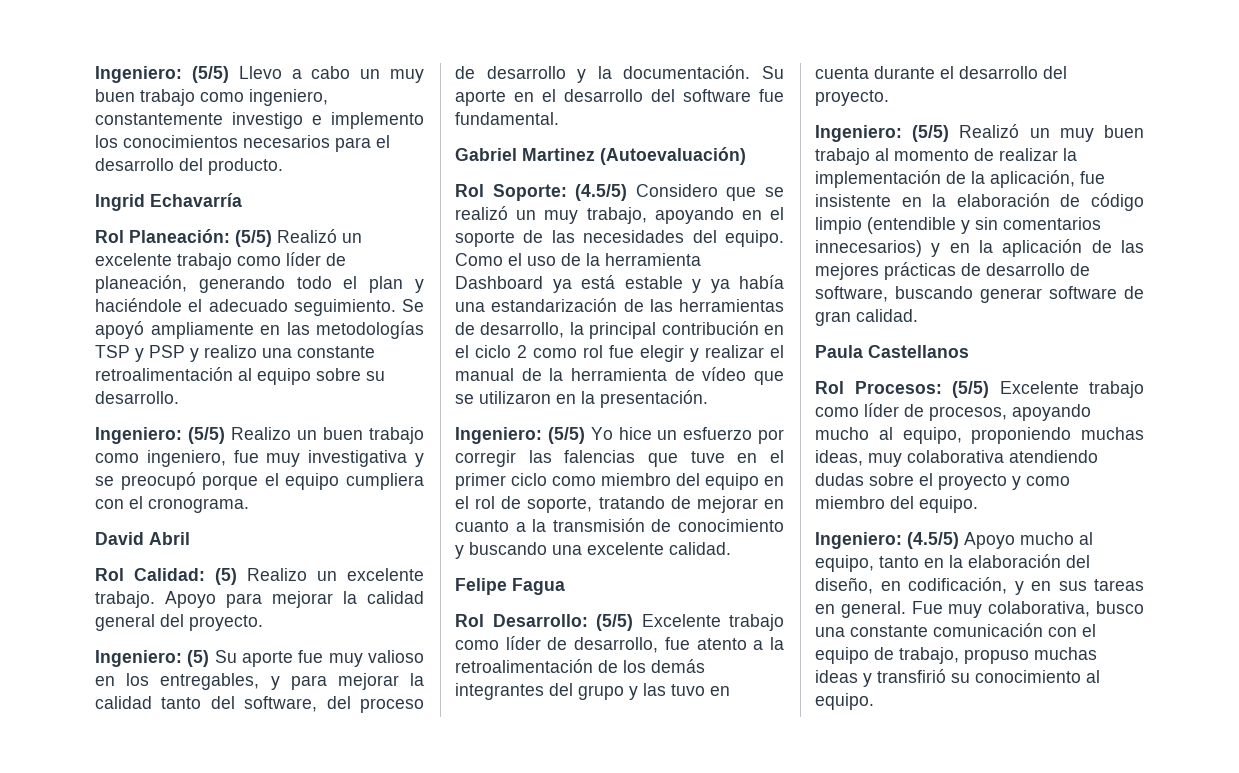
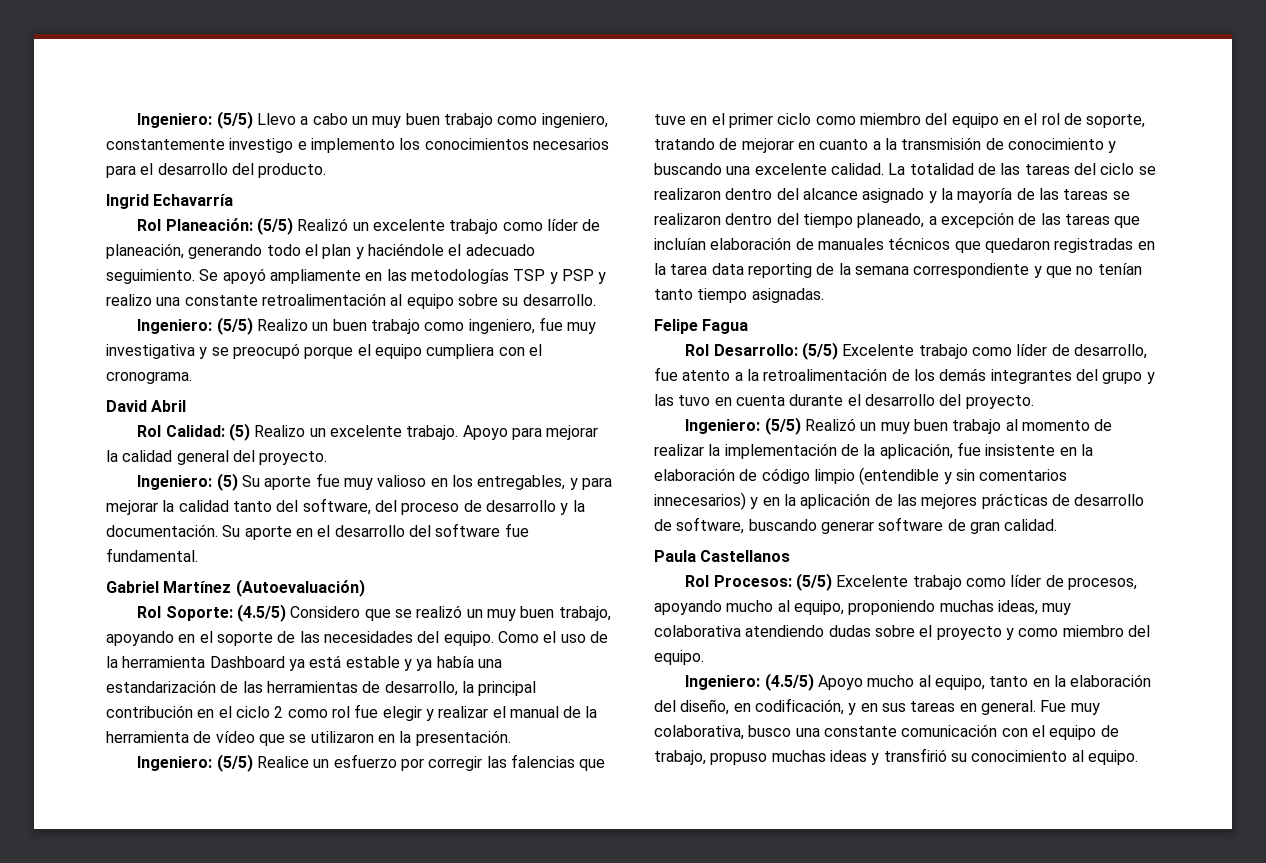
[522,148,595,161] Martinez -> [163,581,232,593] Martínez
(579, 217) none -> [520,606,555,618] buen
[590,427,652,440] Yo hice -> [256,756,309,768] Realice
(731, 548) none -> [888,163,1156,175] [654,188,1130,203] [654,212,1141,228] [654,237,1155,253] [654,263,1142,278] [654,288,824,303] La totalidad de las tareas del ciclo se realizaron dentro del alcance asignado y la mayoría de las tareas se realizaron dentro del tiempo planeado, a excepción de las tareas que incluían elaboración de manuales técnicos que quedaron registradas en la tarea data reporting de la semana correspondiente y que no tenían tanto tiempo asignadas.

